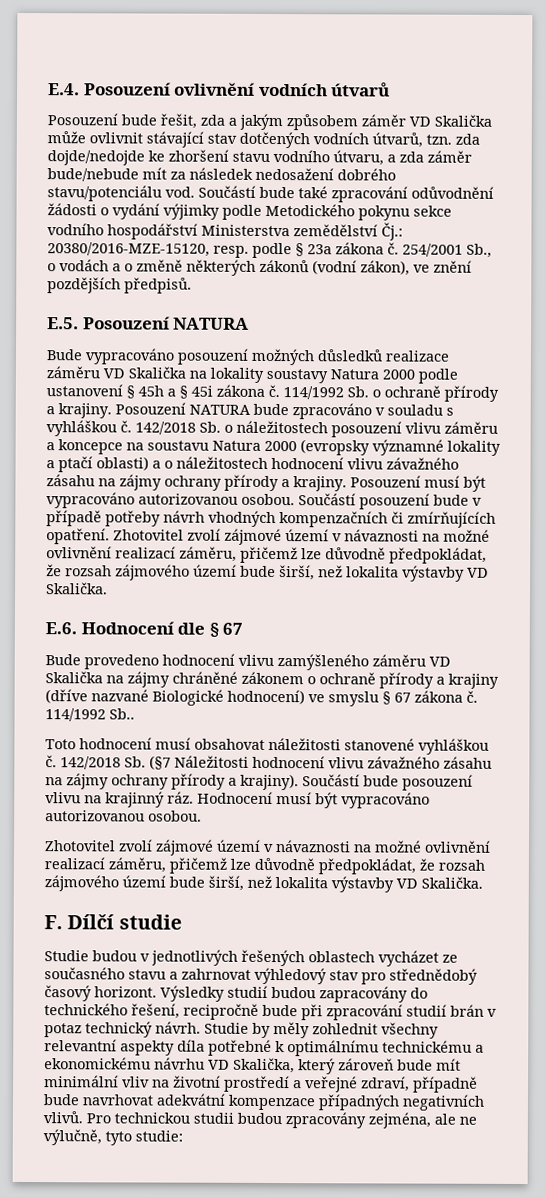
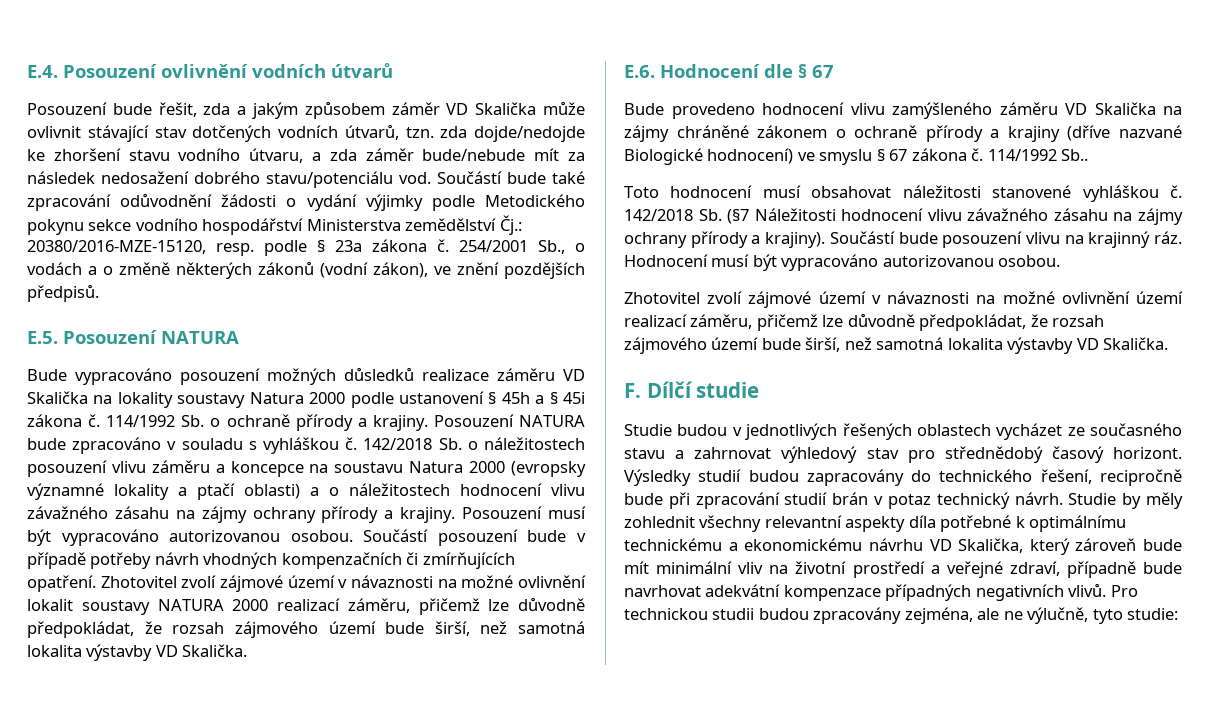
(112, 552) none -> [27,599,269,615] lokalit soustavy NATURA 2000
(343, 571) none -> [518,621,585,634] samotná
(491, 846) none -> [1136,291,1183,304] území
(272, 881) none -> [876,337,944,350] samotná

